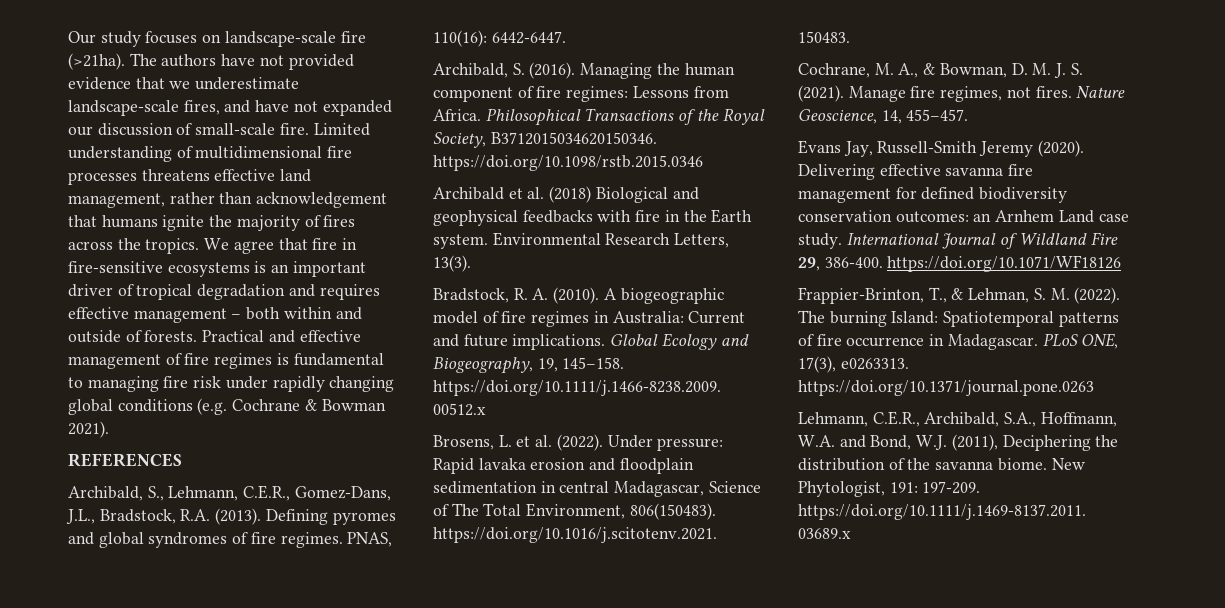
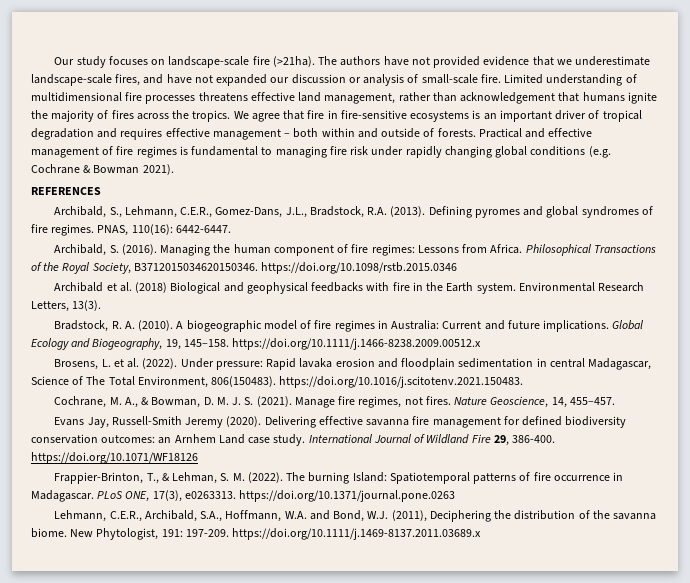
(173, 129) none -> [348,74,405,86] or analysis

